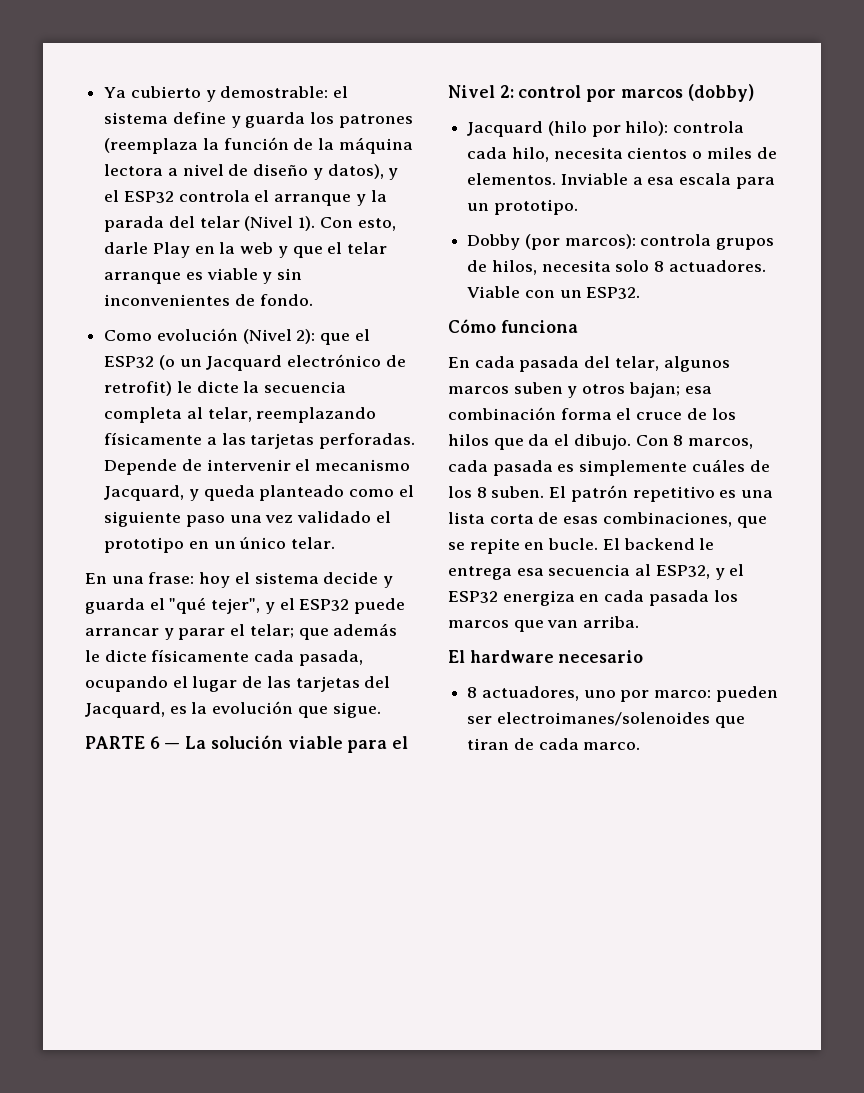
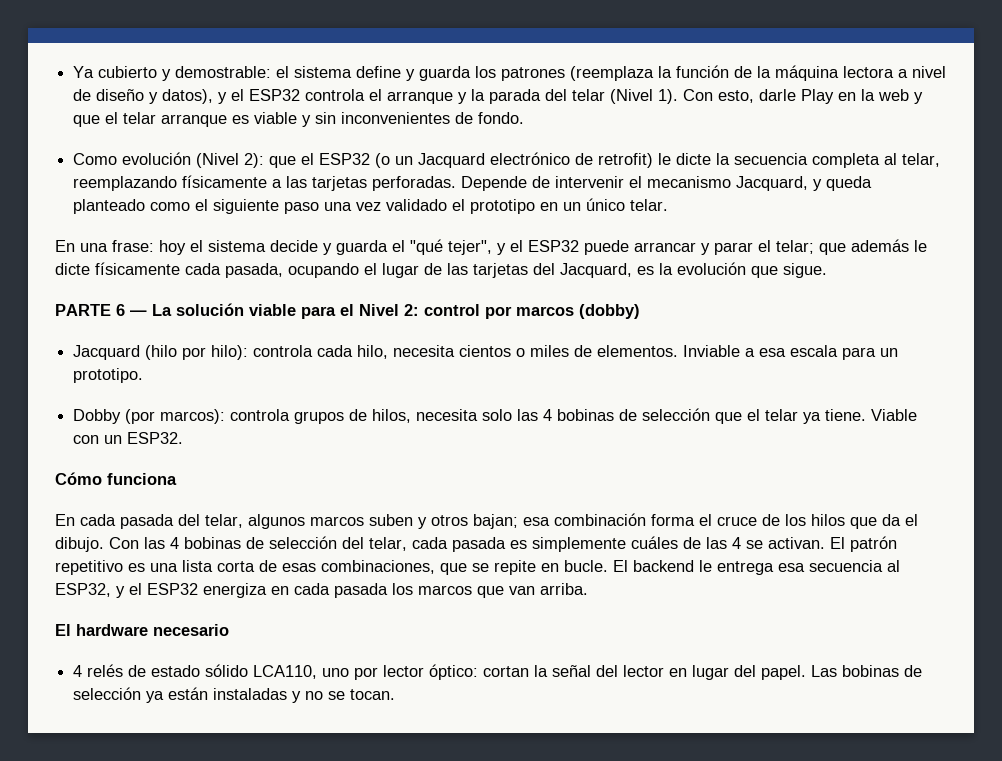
[654,260,766,272] 8 actuadores. -> [517,408,867,424] las 4 bobinas de selección que el telar ya tiene.
[673,435,754,449] 8 marcos, -> [144,536,407,551] las 4 bobinas de selección del telar,
[448,486,545,498] los 8 suben. -> [706,537,825,549] las 4 se activan.
[467,686,778,702] [467,712,745,728] [467,738,641,750] 8 actuadores, uno por marco: pueden ser electroimanes/solenoides que tiran de cada marco. -> [73,664,923,680] [73,687,396,703] 4 relés de estado sólido LCA110, uno por lector óptico: cortan la señal del lector en lugar del papel. Las bobinas de selección ya están instaladas y no se tocan.

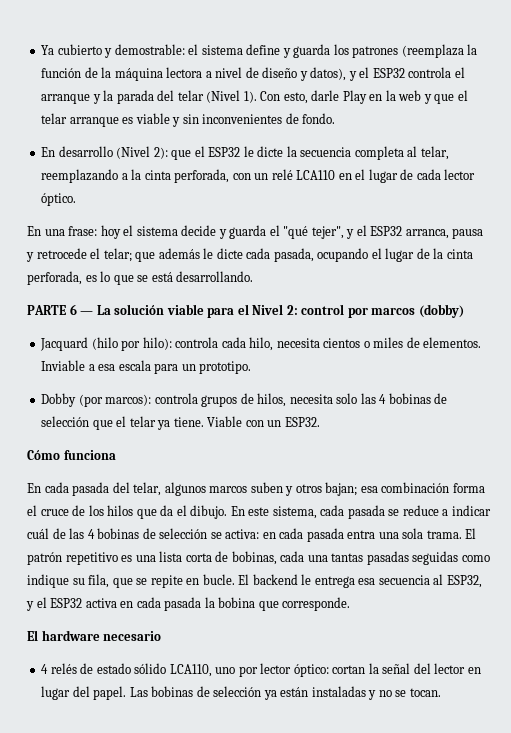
[73,152,192,165] Como evolución -> [41,146,113,157] En desarrollo
[375,152,654,168] (o un Jacquard electrónico de retrofit) -> (241, 152) none
[182,175,873,191] [73,198,669,214] físicamente a las tarjetas perforadas. Depende de intervenir el mecanismo Jacquard, y queda planteado como el siguiente paso una vez validado el prototipo en un único telar. -> [121,169,476,183] [41,193,77,206] a la cinta perforada, con un relé LCA110 en el lugar de cada lector óptico.
[584,240,753,255] puede arrancar y parar -> [405,228,484,239] [26,248,87,262] arranca, pausa y retrocede
[95,262,180,275] físicamente -> (243, 253) none
[447,262,827,278] las tarjetas del Jacquard, es la evolución que sigue. -> [433,248,473,259] [27,271,254,285] la cinta perforada, es lo que se está desarrollando.
[109,536,825,552] Con las 4 bobinas de selección del telar, cada pasada es simplemente cuáles de las 4 se activan. -> [230,505,491,519] [27,528,462,542] En este sistema, cada pasada se reduce a indicar cuál de las 4 bobinas de selección se activa: en cada pasada entra una sola trama.
[282,560,435,574] esas combinaciones, -> [231,551,490,565] [27,574,110,588] bobinas, cada una tantas pasadas seguidas como indique su fila,
[203,583,588,598] energiza en cada pasada los marcos que van arriba. -> [85,597,351,611] activa en cada pasada la bobina que corresponde.

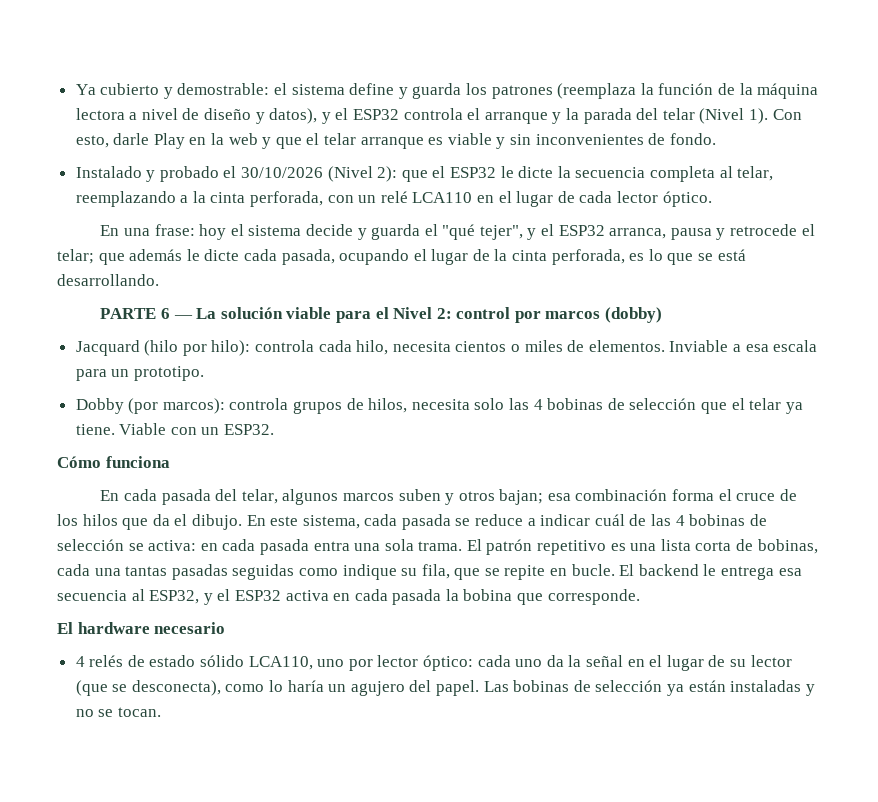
[41,146,113,157] En desarrollo -> [75,166,324,182] Instalado y probado el 30/10/2026
[332,663,481,674] [41,686,71,700] cortan la señal del lector en lugar -> [477,655,792,671] [75,680,405,696] cada uno da la señal en el lugar de su lector (que se desconecta), como lo haría un agujero

